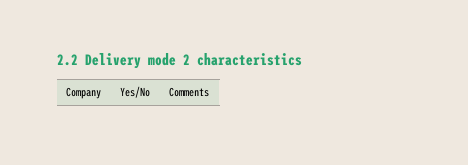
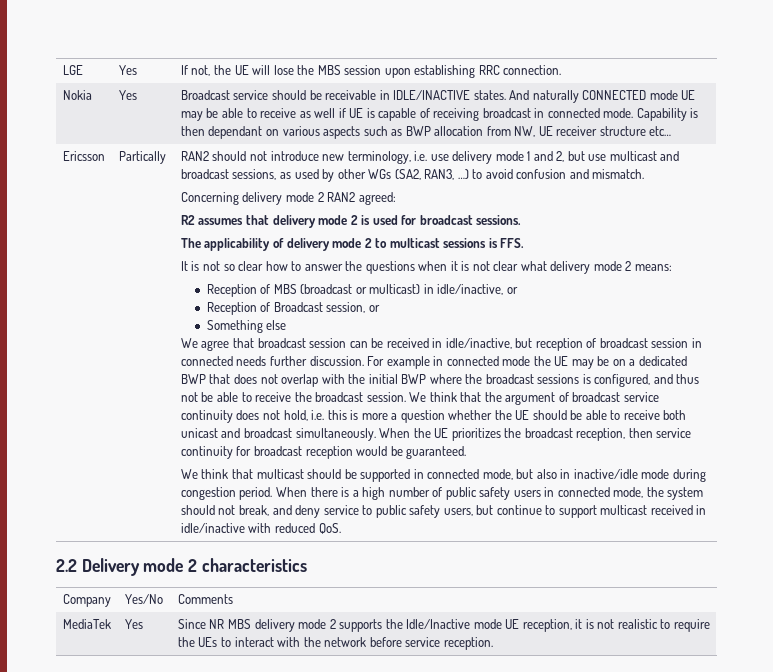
(57, 60) none -> [62,65,83,75] [118,65,137,75] [180,65,562,78] [62,90,92,100] [118,90,137,100] [180,90,696,103] [180,108,699,121] [180,126,672,139] [62,151,105,161] [118,151,166,164] [180,151,680,164] [180,169,645,182] [180,192,396,205] [180,215,522,228] [180,238,525,251] [180,261,672,274] [206,284,518,297] [206,302,380,315] [206,320,287,333] [180,338,702,351] [180,356,687,369] [180,374,700,387] [180,392,659,405] [180,410,687,423] [180,428,692,441] [180,446,467,459] [180,469,706,482] [180,487,704,500] [180,505,707,518] [180,523,341,534] LGE | Yes | If not, the UE will lose the MBS session upon establishing RRC connection. // Nokia | Yes | Broadcast service should be receivable in IDLE/INACTIVE states. And naturally CONNECTED mode UE may be able to receive as well if UE is capable of receiving broadcast in connected mode. Capability is then dependant on various aspects such as BWP allocation from NW, UE receiver structure etc… // Ericsson | Partically | RAN2 should not introduce new terminology, i.e. use delivery mode 1 and 2, but use multicast and broadcast sessions, as used by other WGs (SA2, RAN3, …) to avoid confusion and mismatch. // Concerning delivery mode 2 RAN2 agreed: // R2 assumes that delivery mode 2 is used for broadcast sessions. // The applicability of delivery mode 2 to multicast sessions is FFS. // It is not so clear how to answer the questions when it is not clear what delivery mode 2 means: // Reception of MBS (broadcast or multicast) in idle/inactive, or // Reception of Broadcast session, or // Something else // We agree that broadcast session can be received in idle/inactive, but reception of broadcast session in connected needs further discussion. For example in connected mode the UE may be on a dedicated BWP that does not overlap with the initial BWP where the broadcast sessions is configured, and thus not be able to receive the broadcast session. We think that the argument of broadcast service continuity does not hold, i.e. this is more a question whether the UE should be able to receive both unicast and broadcast simultaneously. When the UE prioritizes the broadcast reception, then service continuity for broadcast reception would be guaranteed. // We think that multicast should be supported in connected mode, but also in inactive/idle mode during congestion period. When there is a high number of public safety users in connected mode, the system should not break, and deny service to public safety users, but continue to support multicast received in idle/inactive with reduced QoS. //
(210, 92) none -> [62,619,111,629] [124,619,143,629] [177,619,710,632] [177,637,493,650] // MediaTek | Yes | Since NR MBS delivery mode 2 supports the Idle/Inactive mode UE reception, it is not realistic to require the UEs to interact with the network before service reception.

